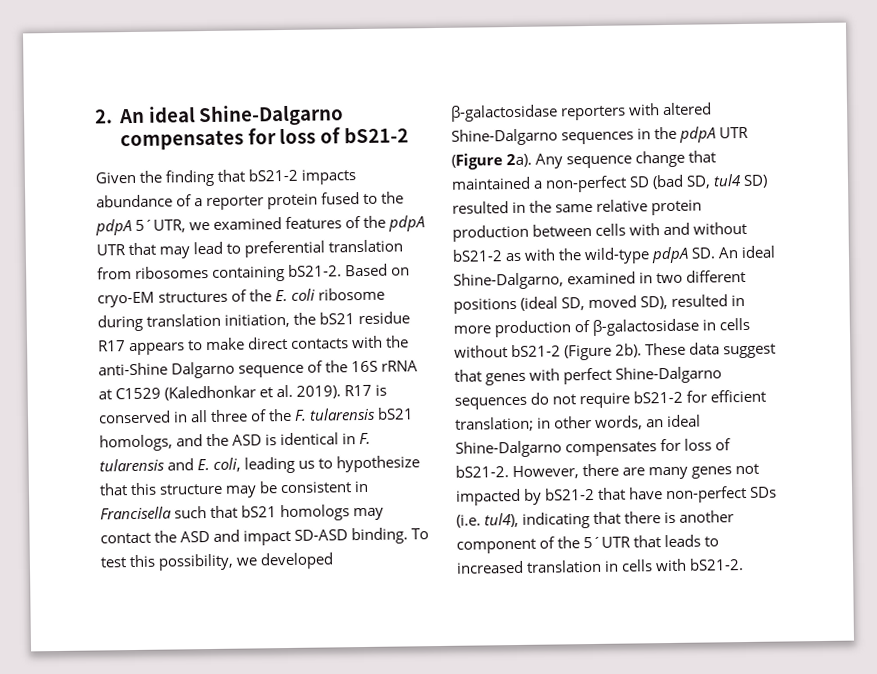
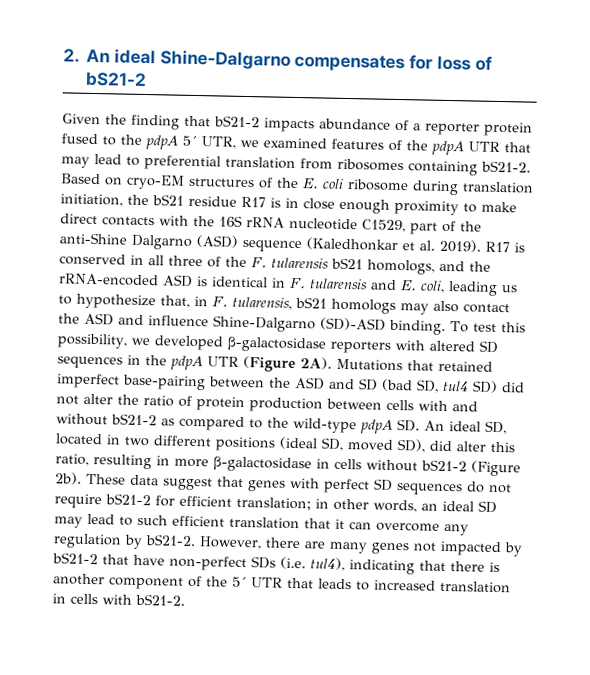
[135,219,187,233] 5´UTR, -> [182,135,236,149] 5´ UTR,
[129,342,186,356] appears -> [270,197,459,216] is in close enough proximity
[98,360,419,379] [98,387,162,400] anti-Shine Dalgarno sequence of the 16S rRNA at C1529 -> [219,215,482,235] [59,232,302,253] 16S rRNA nucleotide C1529, part of the anti-Shine Dalgarno (ASD) sequence
(230, 440) none -> [59,273,159,287] rRNA-encoded
[99,480,370,498] [100,505,239,520] that this structure may be consistent in Francisella such that -> [160,295,292,310] that, in F. tularensis,
(385, 514) none -> [432,300,459,313] also
[243,529,349,546] impact SD-ASD -> [148,315,386,333] influence Shine-Dalgarno (SD)-ASD
[451,128,558,146] Shine-Dalgarno -> [478,340,498,354] SD
[506,150,717,169] [451,175,628,193] 2a). Any sequence change that maintained a non-perfect -> [300,357,493,372] [56,373,355,391] 2A). Mutations that retained imperfect base-pairing between the ASD and
[452,199,649,214] resulted in the same relative -> [501,382,525,393] [56,393,192,407] did not alter the ratio of
[524,248,557,261] with -> [179,415,263,432] compared to
[453,271,637,290] Shine-Dalgarno, examined -> [485,420,507,435] [55,433,103,446] SD, located
[671,294,746,307] [453,320,591,338] resulted in more production of -> [429,440,515,453] [55,453,209,470] did alter this ratio, resulting in more
[615,366,723,384] Shine-Dalgarno -> [373,478,393,491] SD
[455,438,732,458] Shine-Dalgarno compensates for loss of -> [478,500,497,514] [54,513,469,536] [53,533,143,550] SD may lead to such efficient translation that it can overcome any regulation by
[583,536,632,549] 5´UTR -> [232,576,283,588] 5´ UTR

